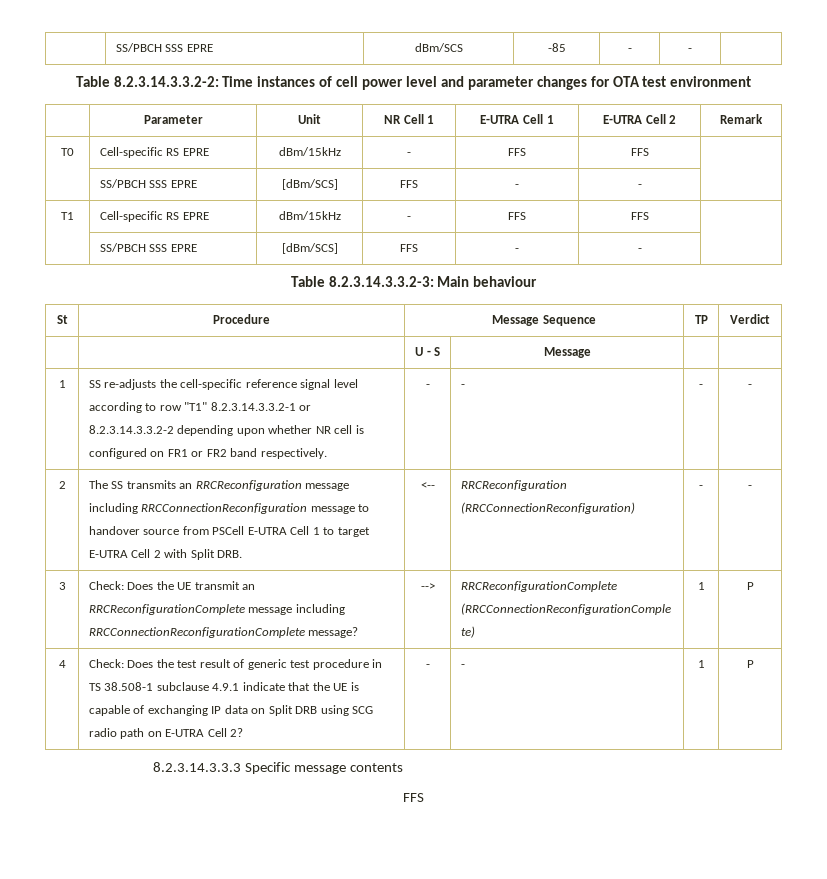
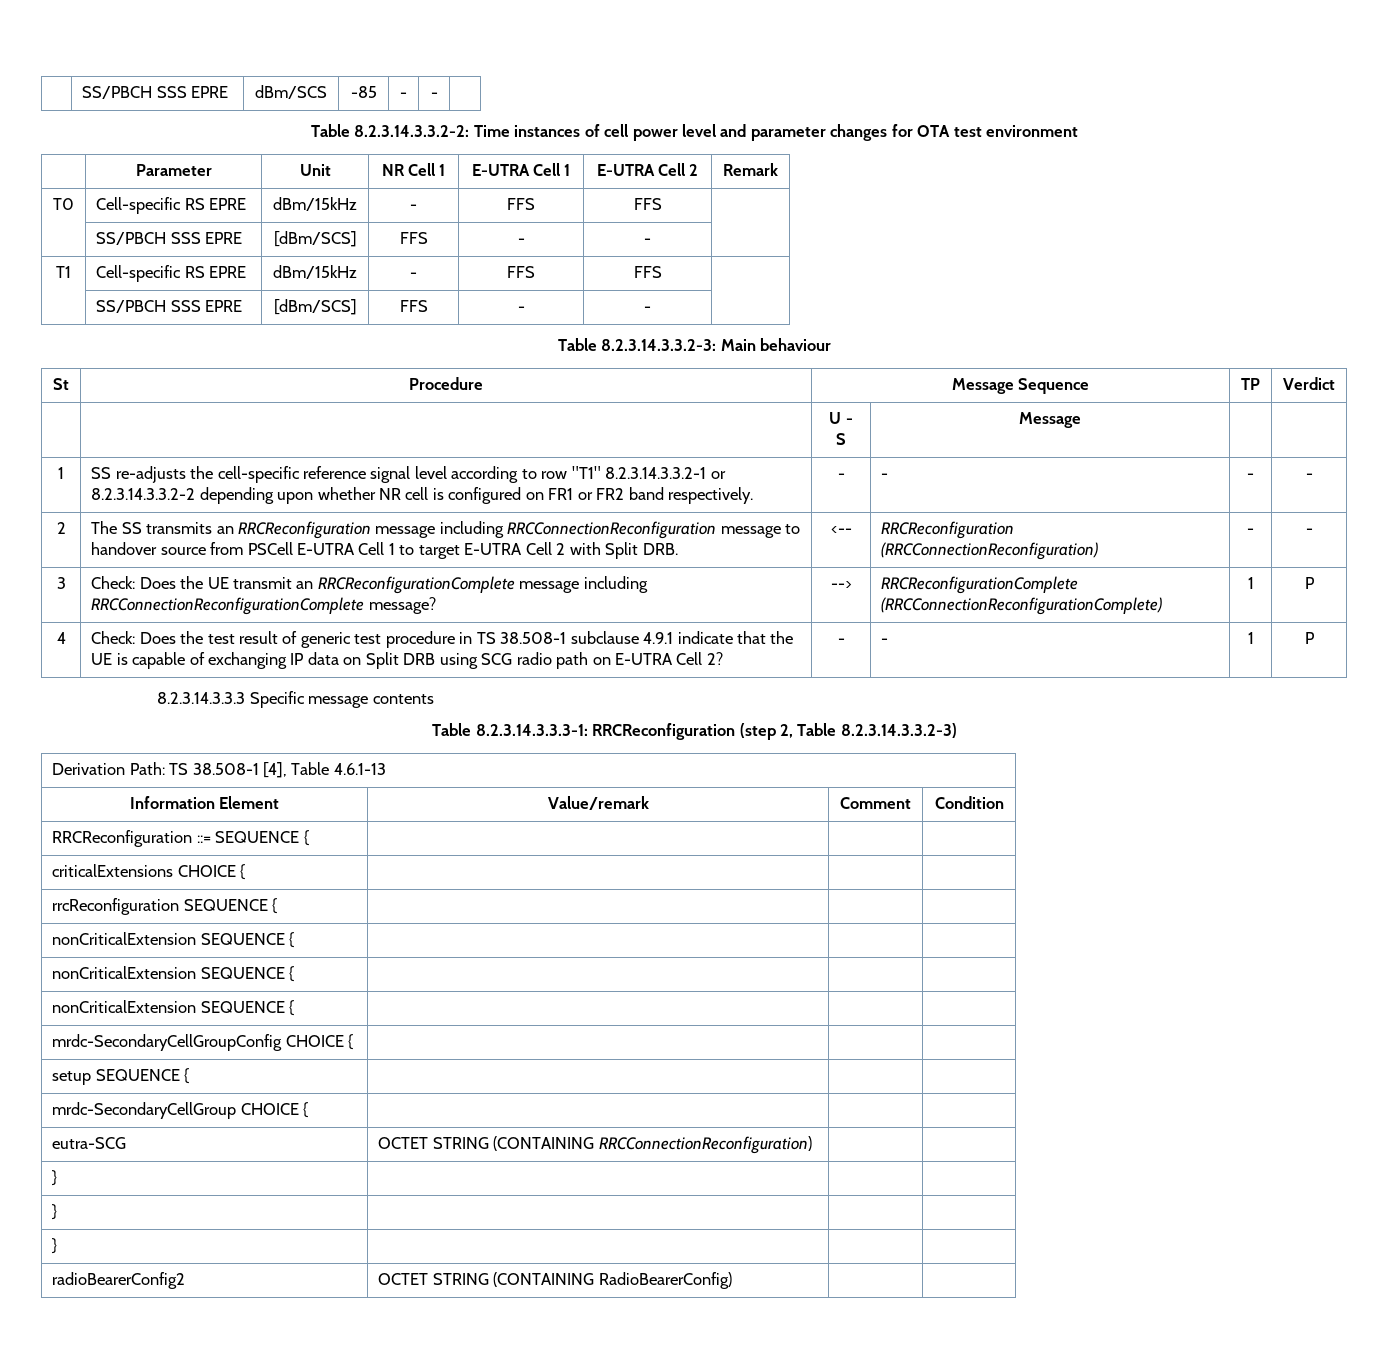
[403,793,424,802] FFS -> [432,723,957,740] [52,762,386,778] [129,796,280,809] [547,796,649,810] [840,797,911,809] [934,796,1004,809] [52,830,309,847] [52,864,246,880] [52,898,278,915] [52,932,295,948] [52,966,295,982] [52,1000,295,1016] [52,1034,354,1051] [52,1068,190,1085] [52,1102,309,1119] [52,1137,127,1149] [378,1136,812,1154] [52,1170,58,1186] [52,1204,58,1220] [52,1238,58,1254] [52,1272,186,1289] [378,1272,732,1289] Table 8.2.3.14.3.3.3-1: RRCReconfiguration (step 2, Table 8.2.3.14.3.3.2-3) // Derivation Path: TS 38.508-1 [4], Table 4.6.1-13 // Information Element | Value/remark | Comment | Condition // RRCReconfiguration ::= SEQUENCE { | | | // criticalExtensions CHOICE { | | | // rrcReconfiguration SEQUENCE { | | | // nonCriticalExtension SEQUENCE { | | | // nonCriticalExtension SEQUENCE { | | | // nonCriticalExtension SEQUENCE { | | | // mrdc-SecondaryCellGroupConfig CHOICE { | | | // setup SEQUENCE { | | | // mrdc-SecondaryCellGroup CHOICE { | | | // eutra-SCG | OCTET STRING (CONTAINING RRCConnectionReconfiguration) | | // } | | | // } | | | // } | | | // radioBearerConfig2 | OCTET STRING (CONTAINING RadioBearerConfig) | |

